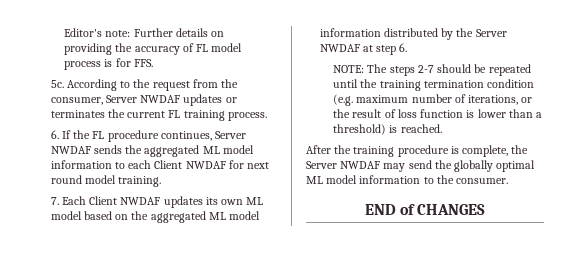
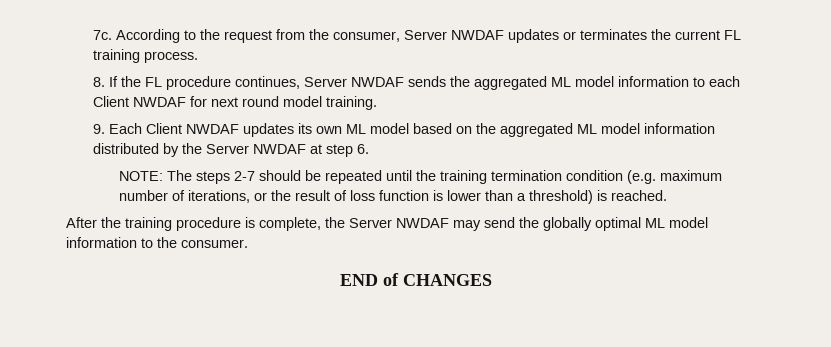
[64,28,225,37] [64,43,243,55] [64,58,153,70] [50,80,64,88] Editor's note: Further details on providing the accuracy of FL model process is for FFS. // 5c. -> [92,30,112,40] 7c.
[50,130,59,139] 6. -> [92,77,105,87] 8.
[50,197,59,205] 7. -> [92,124,105,134] 9.

